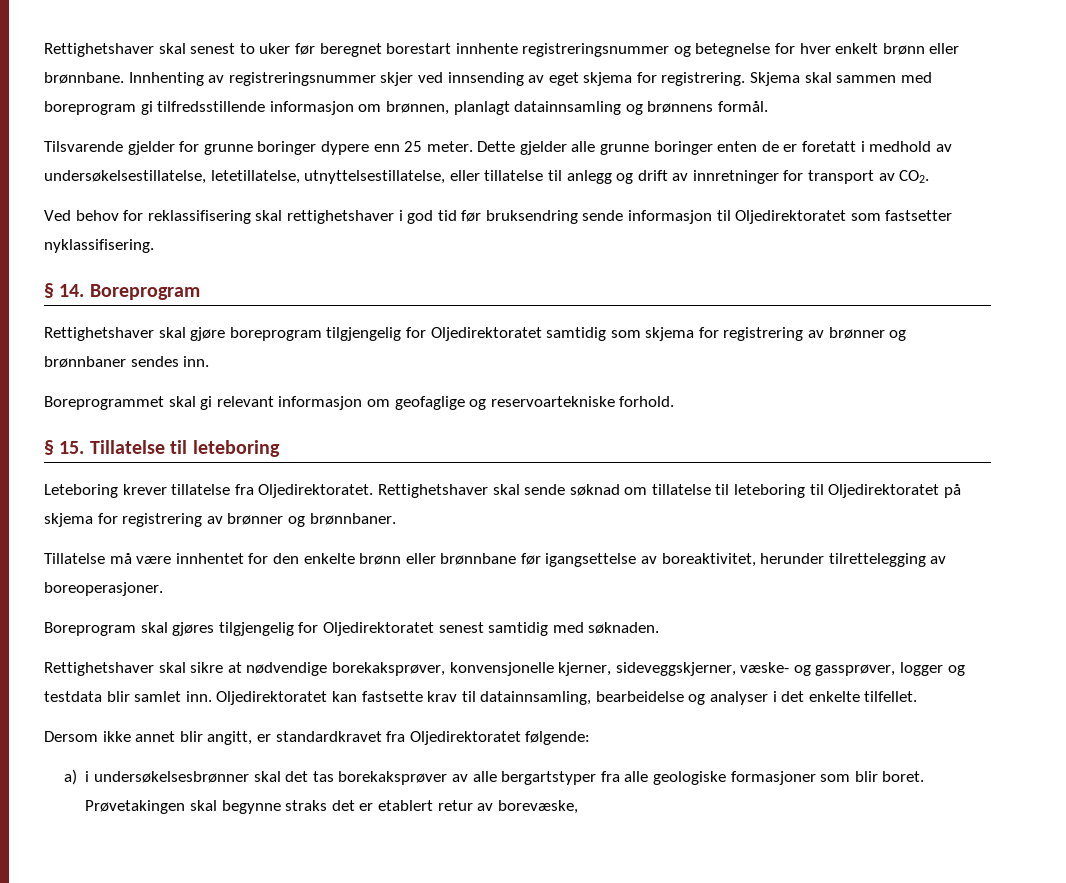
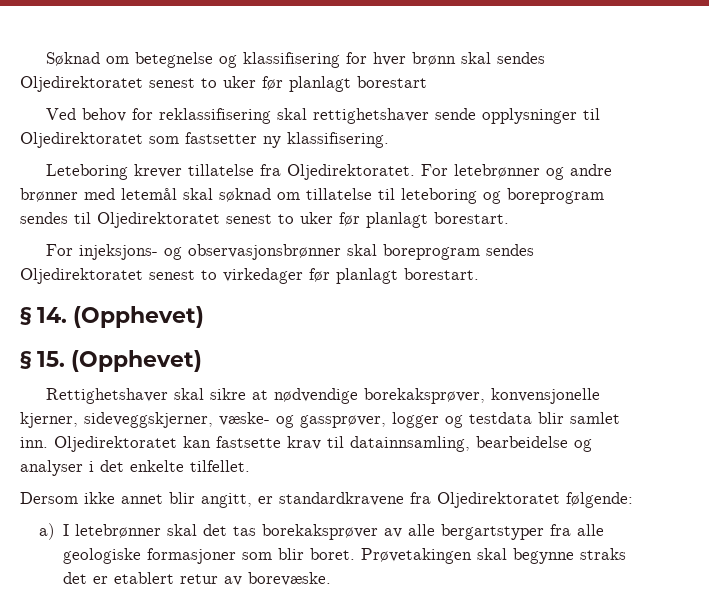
[44,43,382,57] Rettighetshaver skal senest to uker før beregnet -> [45,52,545,68] [20,76,351,92] Søknad om betegnelse og klassifisering for hver brønn skal sendes Oljedirektoratet senest to uker før planlagt
[455,43,960,57] [44,72,932,86] [44,101,768,115] [44,141,952,155] [44,170,930,184] innhente registreringsnummer og betegnelse for hver enkelt brønn eller brønnbane. Innhenting av registreringsnummer skjer ved innsending av eget skjema for registrering. Skjema skal sammen med boreprogram gi tilfredsstillende informasjon om brønnen, planlagt datainnsamling og brønnens formål. // Tilsvarende gjelder for grunne boringer dypere enn 25 meter. Dette gjelder alle grunne boringer enten de er foretatt i medhold av undersøkelsestillatelse, letetillatelse, utnyttelsestillatelse, eller tillatelse til anlegg og drift av innretninger for transport av CO2. -> (427, 82) none
[398,210,953,224] [44,239,154,253] [44,283,200,300] [44,327,907,341] [44,356,210,368] [44,396,675,410] [44,440,280,457] i god tid før bruksendring sende informasjon til Oljedirektoratet som fastsetter nyklassifisering. // § 14. Boreprogram // Rettighetshaver skal gjøre boreprogram tilgjengelig for Oljedirektoratet samtidig som skjema for registrering av brønner og brønnbaner sendes inn. // Boreprogrammet skal gi relevant informasjon om geofaglige og reservoartekniske forhold. // § 15. Tillatelse til leteboring -> [434,108,600,124] [20,132,389,148] sende opplysninger til Oljedirektoratet som fastsetter ny klassifisering.
[377,484,566,498] Rettighetshaver skal sende -> [420,164,612,180] [20,188,213,202] For letebrønner og andre brønner med letemål skal
[809,484,961,498] [44,513,396,527] [44,553,947,567] [44,582,163,596] [44,622,660,636] til Oljedirektoratet på skjema for registrering av brønner og brønnbaner. // Tillatelse må være innhentet for den enkelte brønn eller brønnbane før igangsettelse av boreaktivitet, herunder tilrettelegging av boreoperasjoner. // Boreprogram skal gjøres tilgjengelig for Oljedirektoratet senest samtidig med søknaden. -> [483,188,604,204] [20,212,509,228] [45,244,534,260] [20,268,479,284] [20,306,204,328] [20,350,202,372] og boreprogram sendes til Oljedirektoratet senest to uker før planlagt borestart. // For injeksjons- og observasjonsbrønner skal boreprogram sendes Oljedirektoratet senest to virkedager før planlagt borestart. // § 14. (Opphevet) // § 15. (Opphevet)
[275,731,382,742] standardkravet -> [279,492,404,506] standardkravene
[85,771,250,783] i undersøkelsesbrønner -> [63,524,162,538] I letebrønner
[497,800,578,814] borevæske, -> [248,572,332,586] borevæske.

